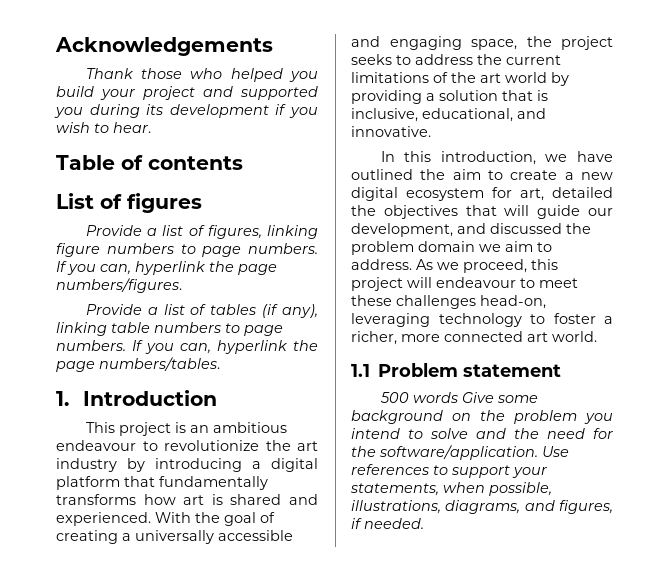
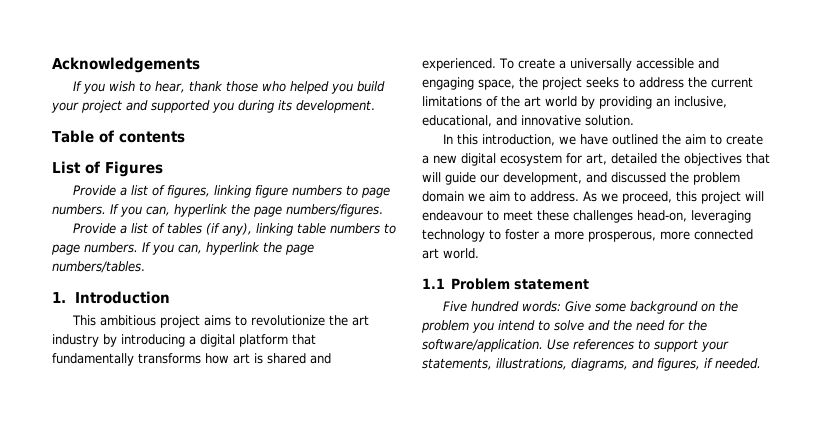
[85,68,134,79] Thank -> [72,81,223,94] If you wish to hear, thank
[169,104,318,118] [56,122,151,133] development if you wish to hear. -> [296,100,375,113] development.
[127,193,202,213] figures -> [105,161,163,177] Figures
[118,422,287,436] [56,440,136,451] project is an ambitious endeavour -> [99,315,231,328] ambitious project aims
[155,512,275,526] [56,530,118,544] With the goal of creating -> [499,58,555,69] To create
[426,90,548,101] a solution that is -> [656,98,670,107] an
[351,126,431,137] innovative. -> [521,115,634,126] innovative solution.
[351,331,397,345] richer, -> [554,231,656,242] more prosperous,
[379,392,458,403] 500 words -> [442,301,561,312] Five hundred words:
[443,482,552,496] when possible, -> (492, 364) none

